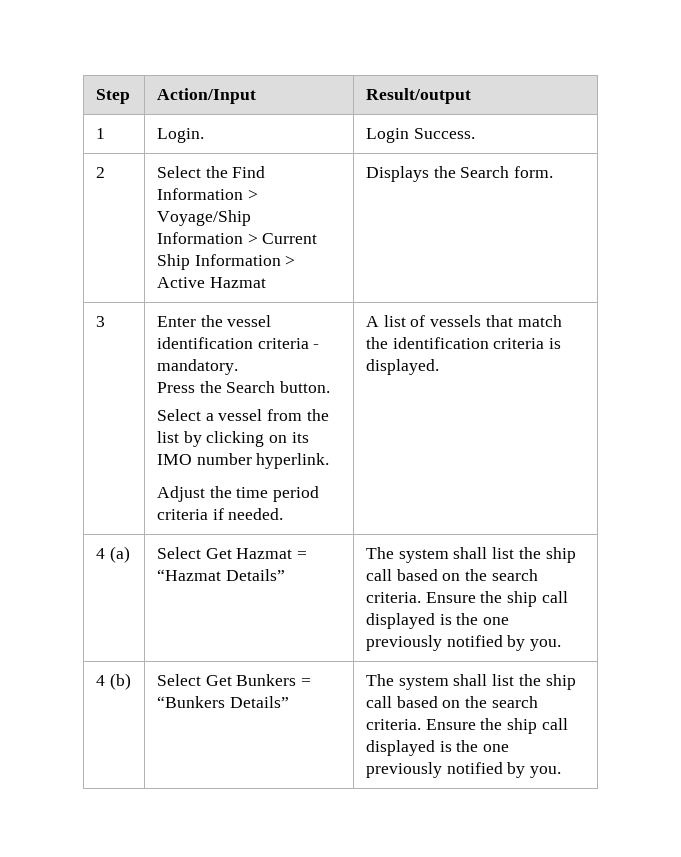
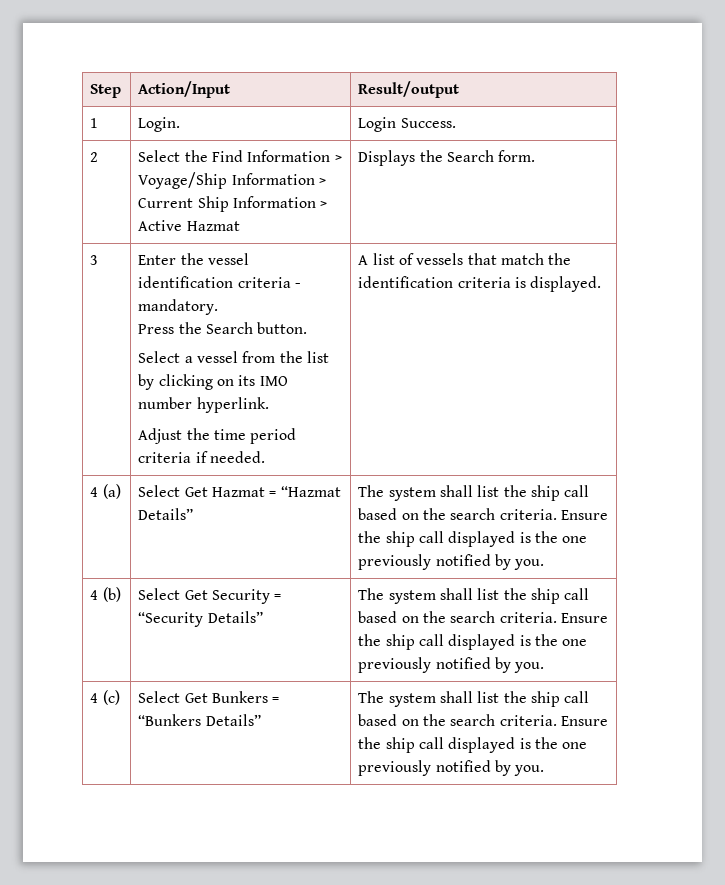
(131, 681) none -> [138,588,282,604] [138,611,263,627] [358,588,590,604] [358,611,608,623] [358,634,588,650] [358,657,545,673] [90,690,120,705] | Select Get Security = “Security Details” | The system shall list the ship call based on the search criteria. Ensure the ship call displayed is the one previously notified by you. // 4 (c)

